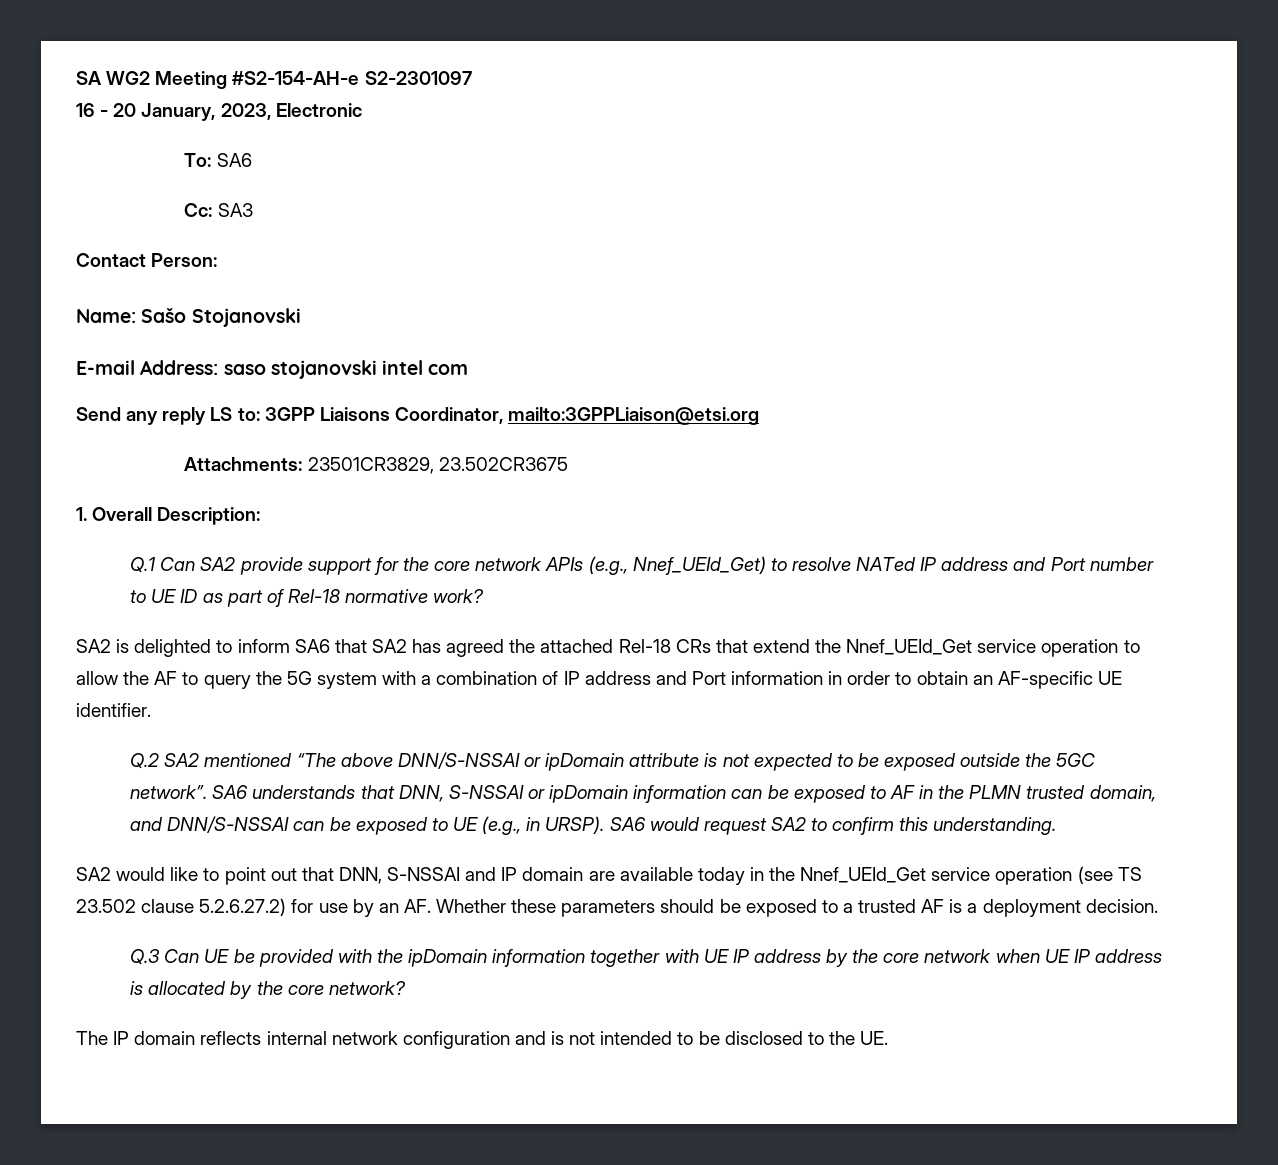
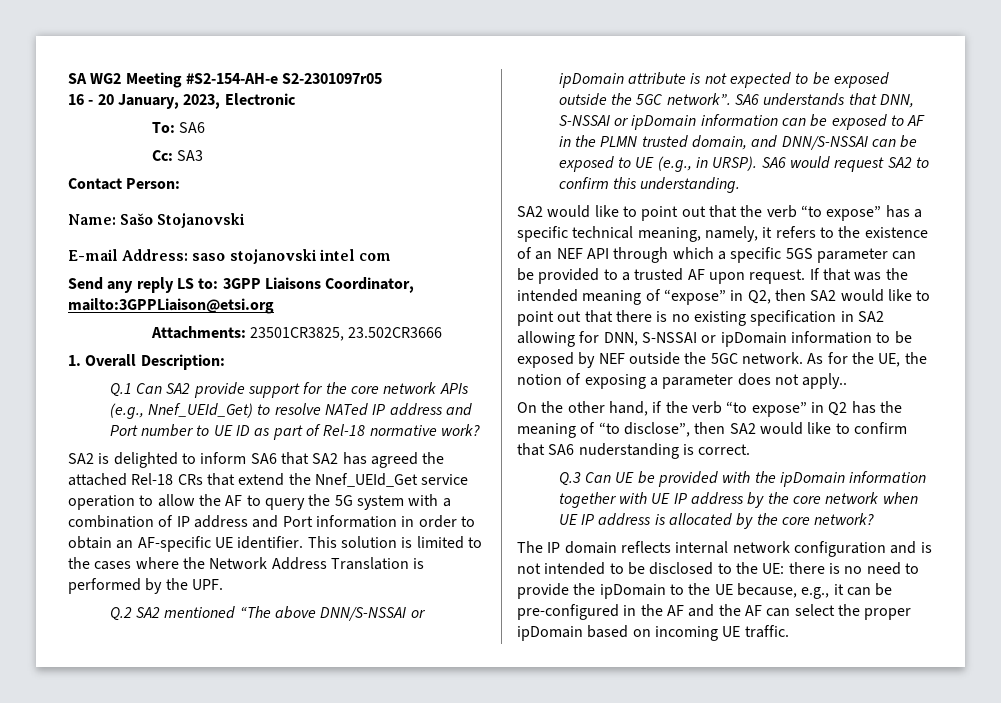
[364,71,472,85] S2-2301097 -> [282,73,383,84] S2-2301097r05
[307,457,568,474] 23501CR3829, 23.502CR3675 -> [249,327,443,341] 23501CR3825, 23.502CR3666
(151, 710) none -> [307,536,482,549] [68,557,425,570] [68,578,223,594] This solution is limited to the cases where the Network Address Translation is performed by the UPF.
[338,866,1142,885] [76,898,1158,917] DNN, S-NSSAI and IP domain are available today in the Nnef_UEId_Get service operation (see TS 23.502 clause 5.2.6.27.2) for use by an AF. Whether these parameters should be exposed to a trusted AF is a deployment decision. -> [740,205,922,221] [517,226,928,242] [517,247,917,263] [517,268,908,284] [517,289,931,305] [517,310,884,326] [517,331,912,347] [517,352,927,368] [517,373,848,389] [517,401,902,417] [517,422,907,438] [517,443,751,459] the verb “to expose” has a specific technical meaning, namely, it refers to the existence of an NEF API through which a specific 5GS parameter can be provided to a trusted AF upon request. If that was the intended meaning of “expose” in Q2, then SA2 would like to point out that there is no existing specification in SA2 allowing for DNN, S-NSSAI or ipDomain information to be exposed by NEF outside the 5GC network. As for the UE, the notion of exposing a parameter does not apply.. // On the other hand, if the verb “to expose” in Q2 has the meaning of “to disclose”, then SA2 would like to confirm that SA6 nuderstanding is correct.
[860,1031,889,1045] UE. -> [762,562,919,575] [517,583,893,599] [517,604,912,620] [517,625,789,641] UE: there is no need to provide the ipDomain to the UE because, e.g., it can be pre-configured in the AF and the AF can select the proper ipDomain based on incoming UE traffic.

